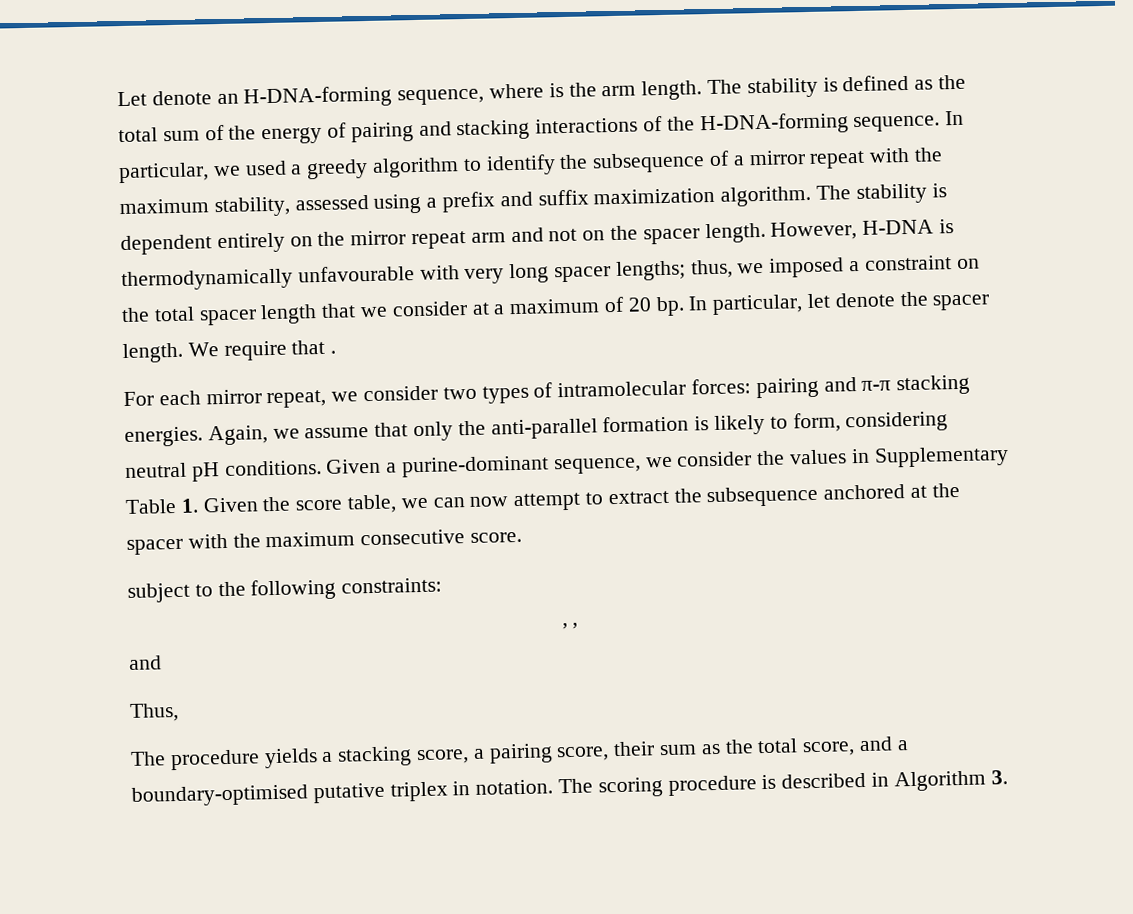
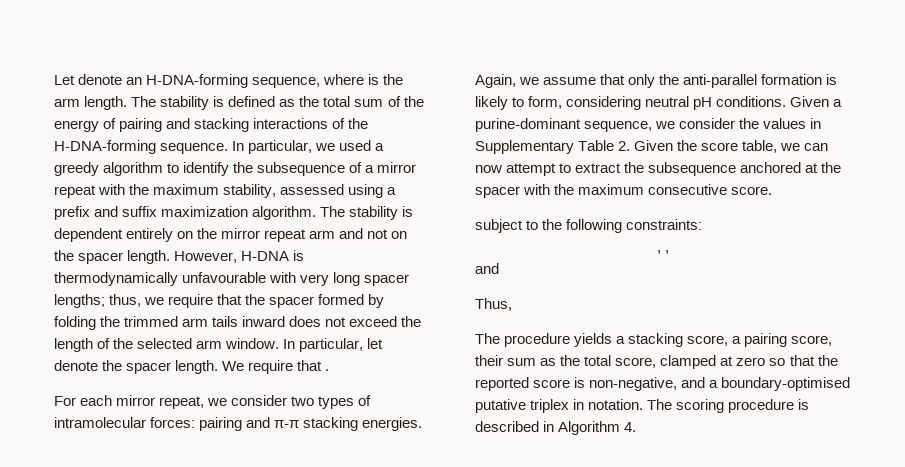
[768,255,980,278] [121,296,685,326] imposed a constraint on the total spacer length that we consider at a maximum of 20 bp. -> [168,294,385,308] [54,316,422,330] [54,338,280,352] require that the spacer formed by folding the trimmed arm tails inward does not exceed the length of the selected arm window.
[180,498,199,513] 1. -> [618,141,631,151] 2.
(856, 749) none -> [660,355,838,369] [475,377,678,391] clamped at zero so that the reported score is non-negative,
[990,770,1008,785] 3. -> [624,422,637,432] 4.

